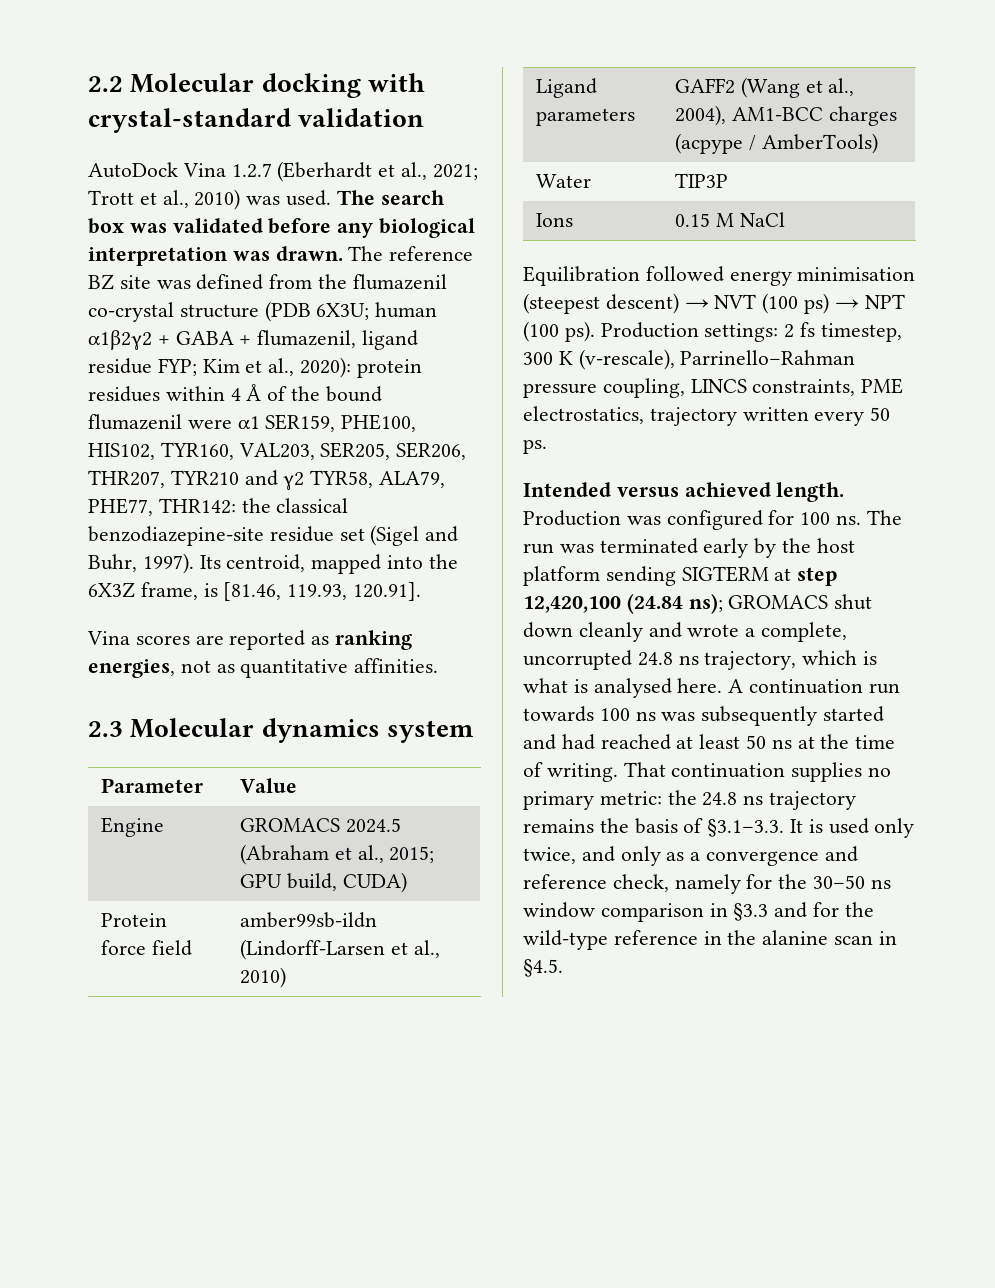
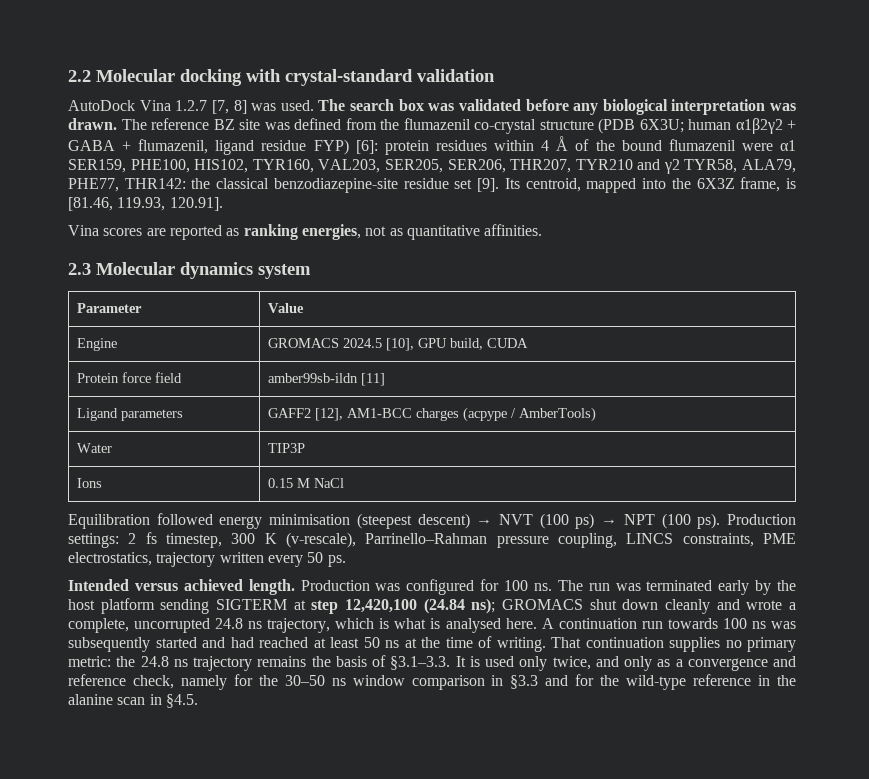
[277,161,478,182] [88,189,241,210] (Eberhardt et al., 2021; Trott et al., 2010) -> [211,100,247,114] [7, 8]
[157,357,352,378] FYP; Kim et al., 2020): -> [313,139,378,155] FYP) [6]:
[370,525,459,546] [88,553,194,574] (Sigel and Buhr, 1997). -> [477,178,500,192] [9].
[240,844,435,865] (Abraham et al., 2015; -> [386,338,415,351] [10],
[342,872,407,893] CUDA) -> [487,338,529,348] CUDA
[240,939,440,960] [240,967,287,988] (Lindorff-Larsen et al., 2010) -> [361,373,386,386] [11]
[740,77,855,98] [675,105,727,126] (Wang et al., 2004), -> [315,408,344,421] [12],

